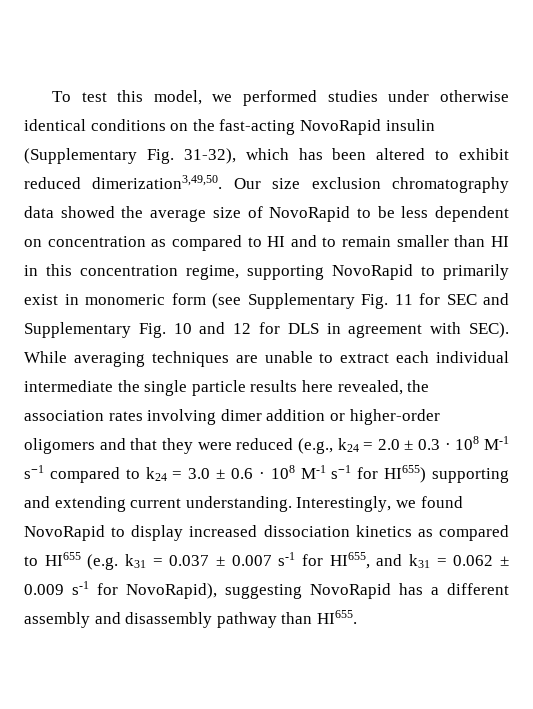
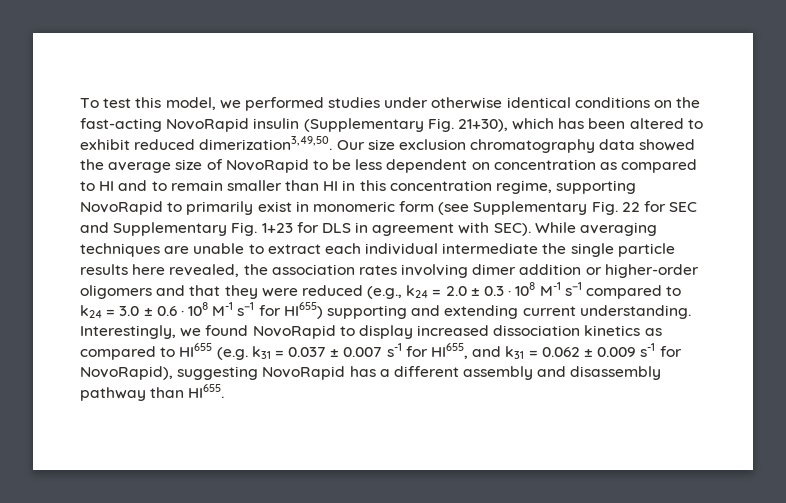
[183,148,236,164] 31-32), -> [457,119,508,132] 21+30),
[394,294,413,305] 11 -> [621,202,640,212] 22
[173,322,252,334] 10 and 12 -> [261,223,293,233] 1+23

